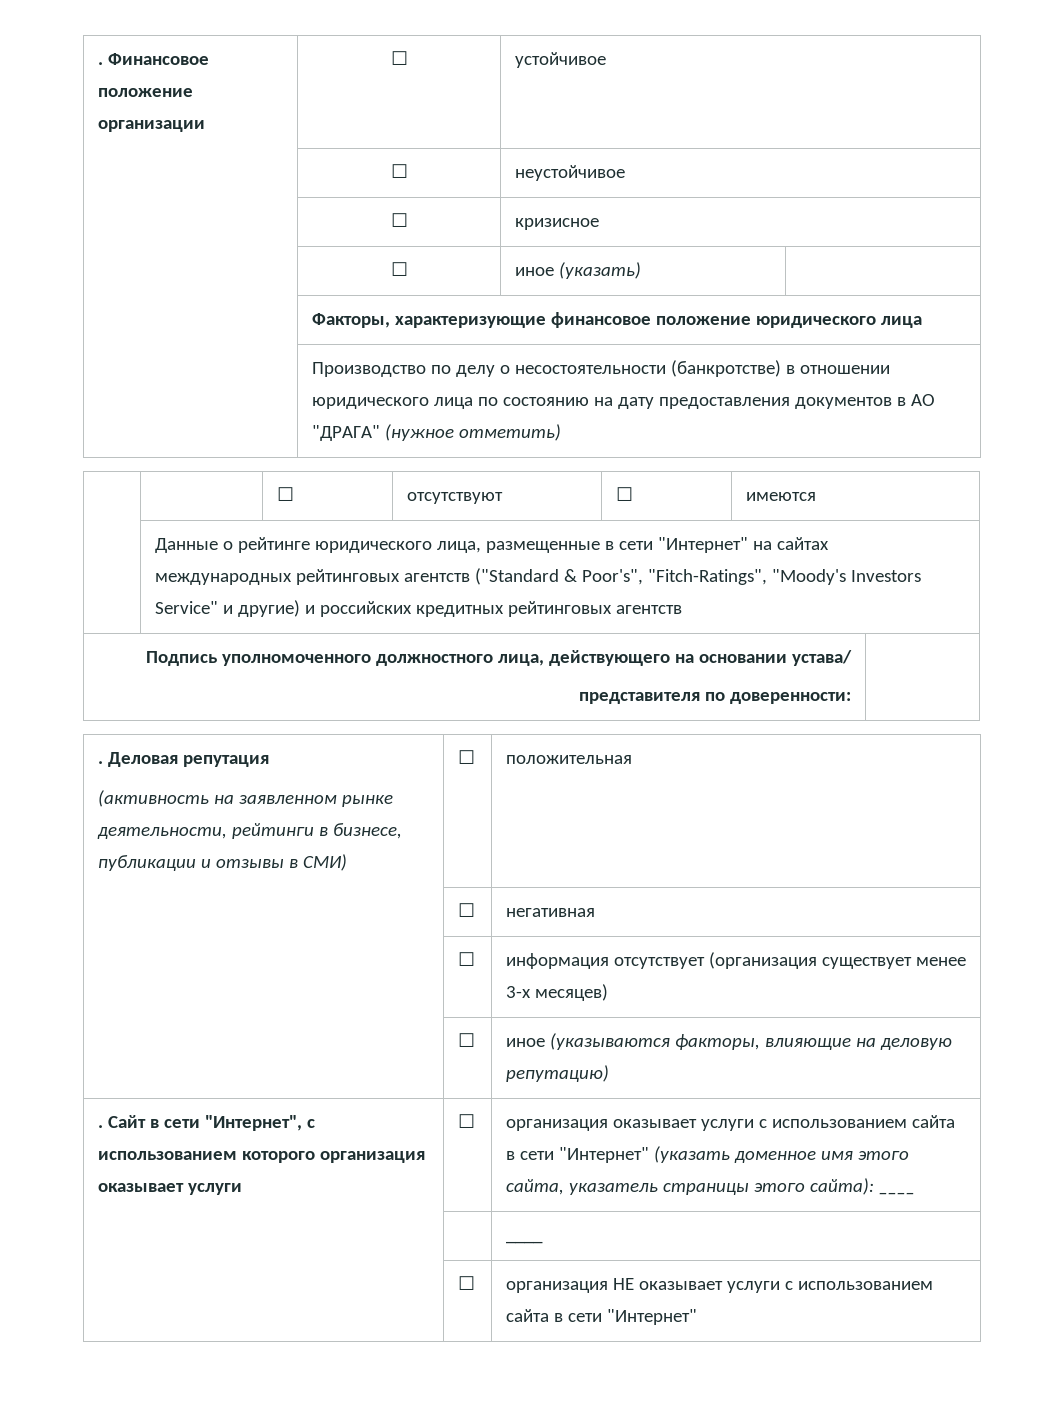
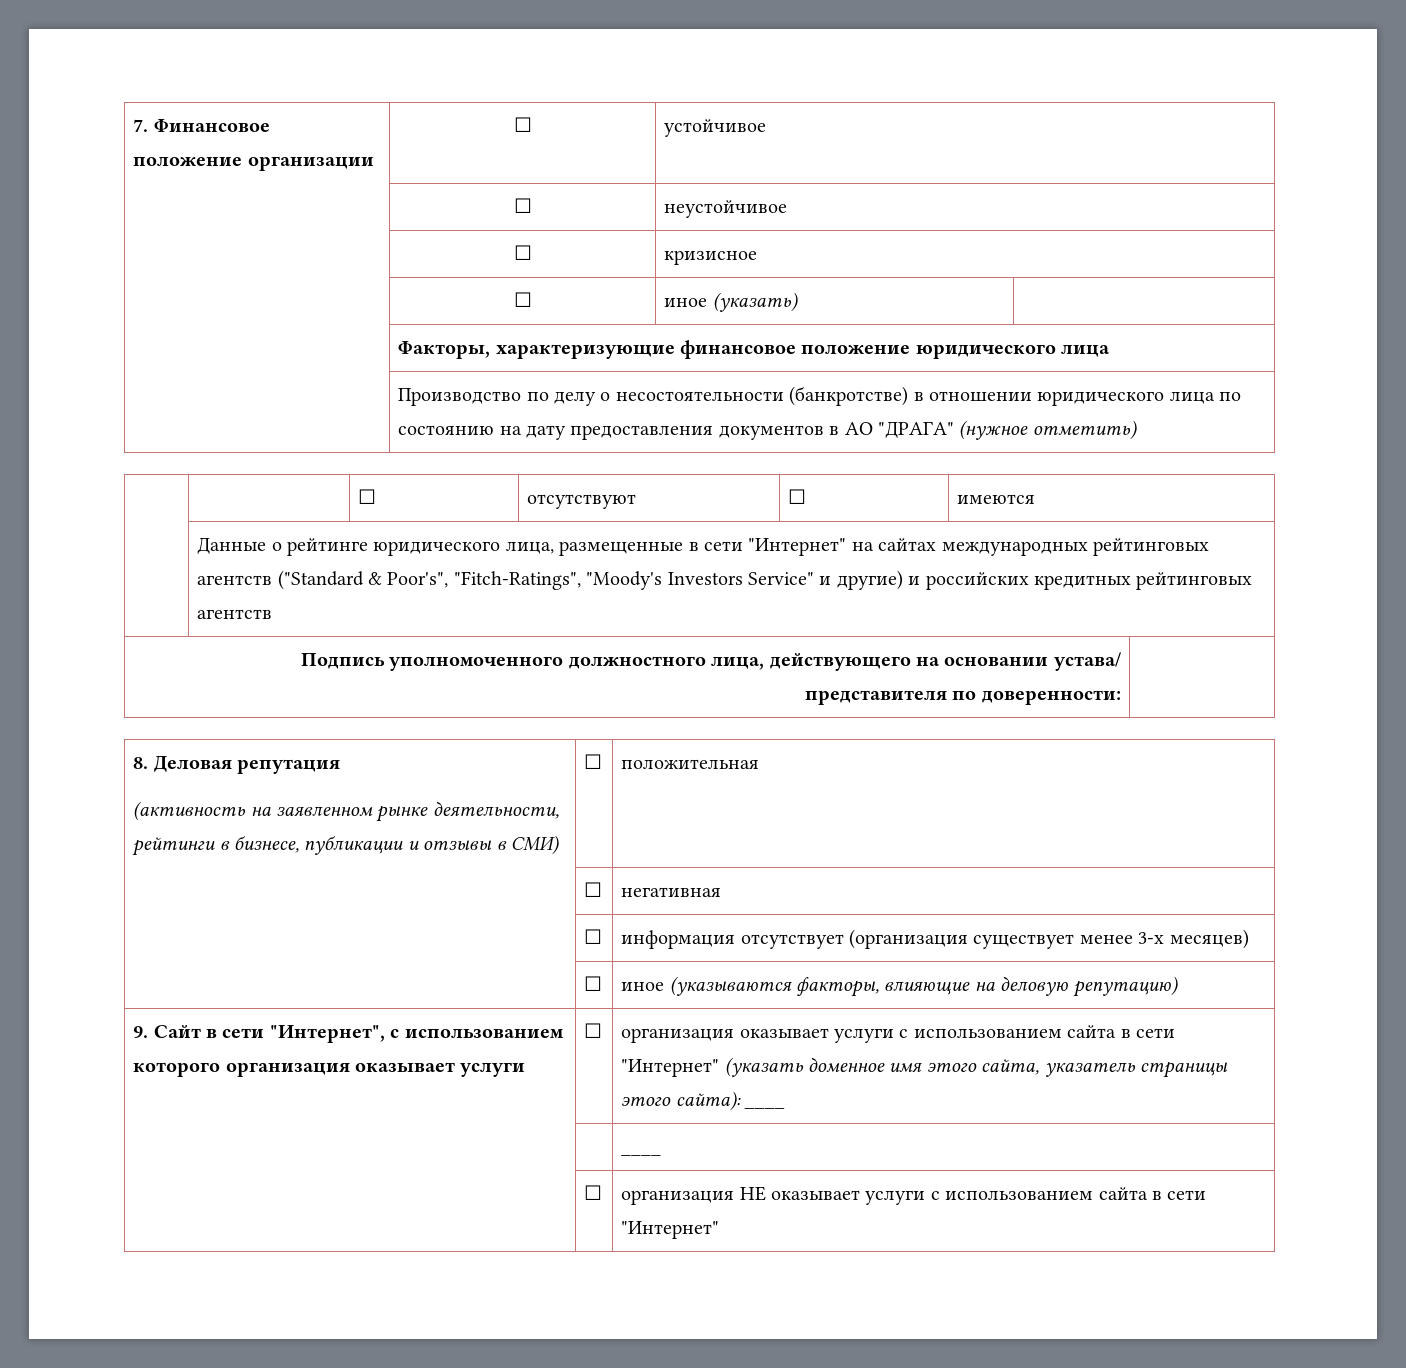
[97,62,103,65] . -> [133,119,149,132] 7.
[97,761,103,764] . -> [133,757,149,769] 8.
[97,1125,103,1128] . -> [133,1026,149,1038] 9.

